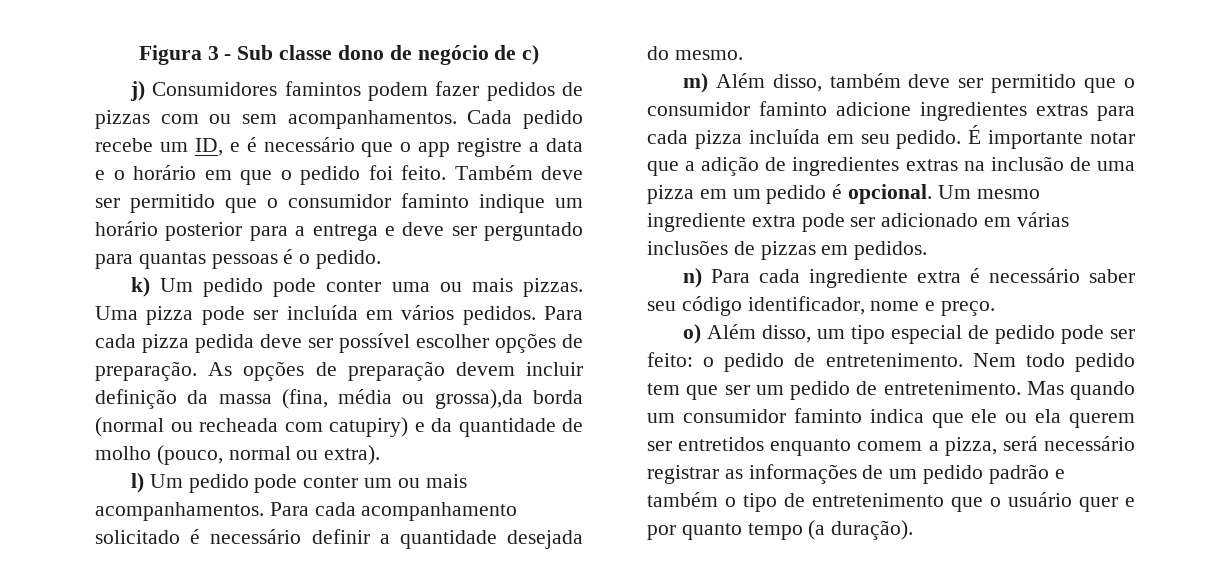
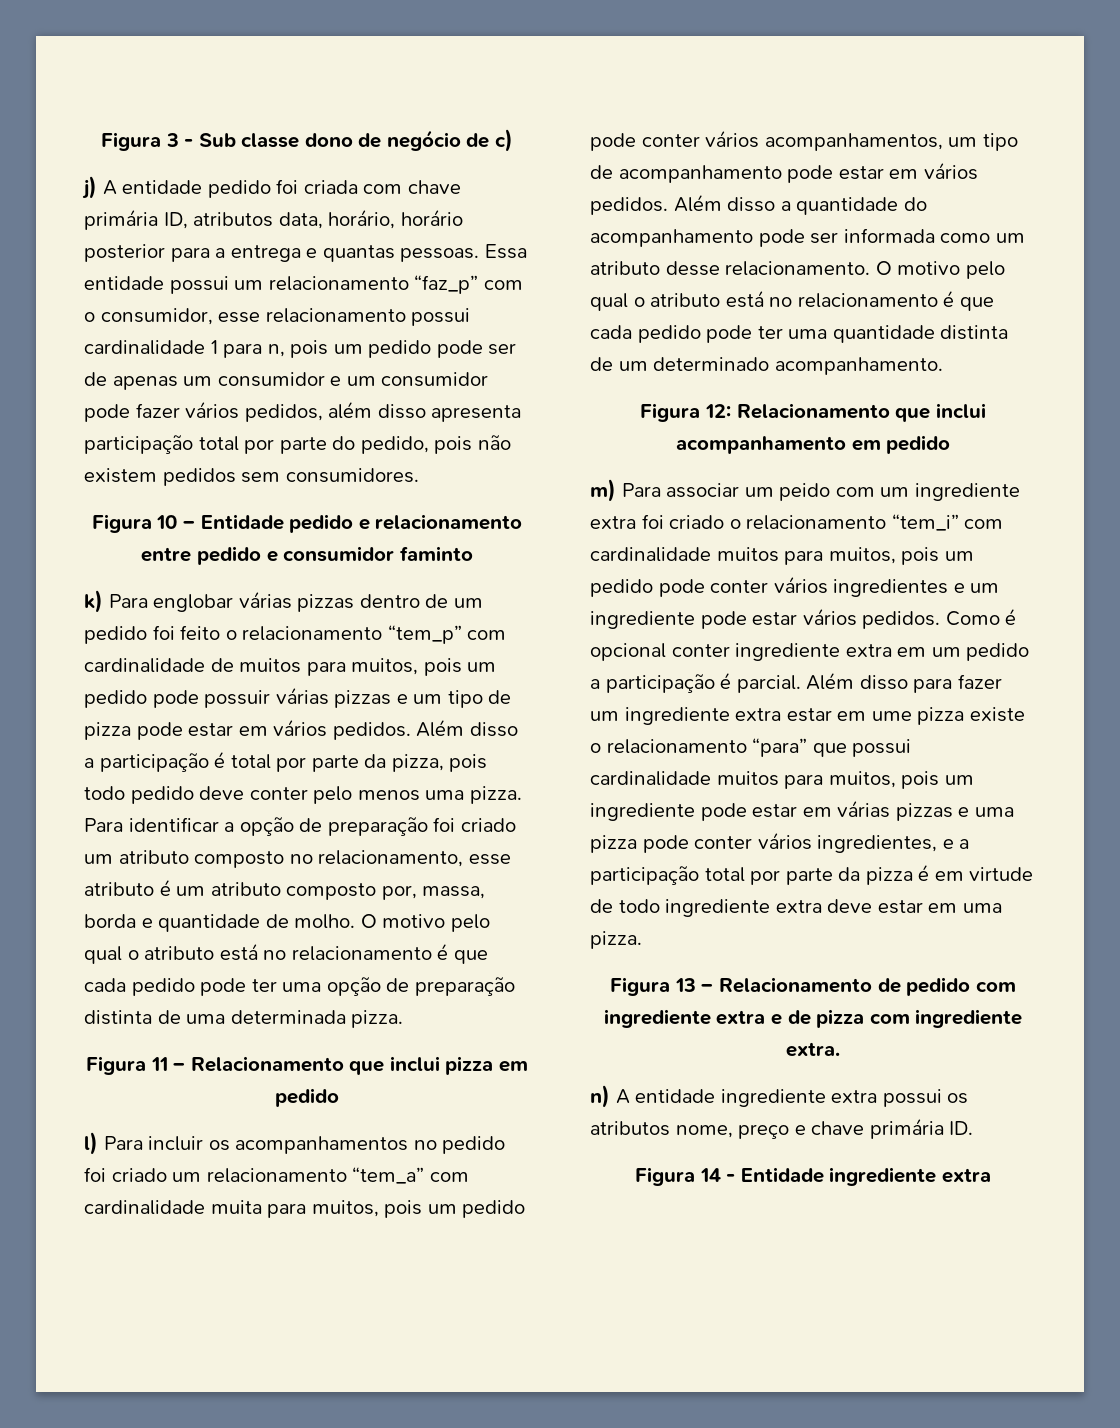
[152,81,583,101] [95,110,583,129] [95,137,584,157] [95,165,583,185] [95,193,583,213] Consumidores famintos podem fazer pedidos de pizzas com ou sem acompanhamentos. Cada pedido recebe um ID, e é necessário que o app registre a data e o horário em que o pedido foi feito. Também deve ser permitido que o consumidor faminto indique um -> [102,179,461,198] [84,209,396,230] A entidade pedido foi criada com chave primária ID, atributos data, horário,
[402,222,583,241] [95,249,382,269] [130,277,584,297] [95,305,583,325] [95,333,583,353] [95,361,583,381] [95,389,583,409] [95,417,583,437] [95,445,381,465] [130,473,467,493] [95,502,518,521] [95,529,583,549] [647,46,743,60] [682,73,1135,93] [647,101,1135,121] [647,125,1135,149] [647,156,1135,176] [647,184,1040,204] [647,212,1069,232] [647,240,928,260] [682,268,1135,288] [647,296,996,316] [682,324,1135,344] [647,352,1135,372] [647,381,1135,400] [647,408,1135,428] [647,436,1135,456] [647,464,1065,484] [647,492,1135,512] [647,520,914,540] deve ser perguntado para quantas pessoas é o pedido. // k) Um pedido pode conter uma ou mais pizzas. Uma pizza pode ser incluída em vários pedidos. Para cada pizza pedida deve ser possível escolher opções de preparação. As opções de preparação devem incluir definição da massa (fina, média ou grossa),da borda (normal ou recheada com catupiry) e da quantidade de molho (pouco, normal ou extra). // l) Um pedido pode conter um ou mais acompanhamentos. Para cada acompanhamento solicitado é necessário definir a quantidade desejada do mesmo. // m) Além disso, também deve ser permitido que o consumidor faminto adicione ingredientes extras para cada pizza incluída em seu pedido. É importante notar que a adição de ingredientes extras na inclusão de uma pizza em um pedido é opcional. Um mesmo ingrediente extra pode ser adicionado em várias inclusões de pizzas em pedidos. // n) Para cada ingrediente extra é necessário saber seu código identificador, nome e preço. // o) Além disso, um tipo especial de pedido pode ser feito: o pedido de entretenimento. Nem todo pedido tem que ser um pedido de entretenimento. Mas quando um consumidor faminto indica que ele ou ela querem ser entretidos enquanto comem a pizza, será necessário registrar as informações de um pedido padrão e também o tipo de entretenimento que o usuário quer e por quanto tempo (a duração). -> [322,244,527,262] [84,275,523,294] [84,308,471,326] [84,340,517,358] [84,372,489,390] [84,401,522,422] [84,435,511,454] [84,468,419,486] [91,514,523,533] [141,546,473,565] [84,590,483,613] [84,625,507,644] [84,658,497,676] [84,687,512,708] [84,719,518,740] [84,751,488,772] [84,786,522,804] [84,817,516,836] [84,850,511,868] [84,879,486,900] [84,914,490,932] [84,943,488,964] [84,977,515,996] [84,1010,404,1028] [86,1056,528,1075] [275,1088,339,1107] [84,1132,506,1155] [84,1167,469,1184] [84,1200,526,1218] [590,130,1018,151] [590,162,978,183] [590,194,927,215] [590,228,1025,247] [590,261,1005,279] [590,290,994,311] [590,325,1009,343] [590,357,943,375] [640,403,986,422] [675,435,951,454] [590,479,1020,502] [590,514,1004,531] [590,547,974,565] [590,576,1000,597] [590,608,1017,629] [590,643,1030,661] [590,672,1002,693] [590,707,1025,725] [590,738,912,757] [590,771,974,789] [590,800,1014,821] [590,832,970,853] [590,864,1034,885] [590,899,1002,917] [590,931,642,949] [610,977,1016,996] [603,1009,1023,1028] [786,1042,840,1057] [590,1085,969,1108] [590,1118,974,1139] [635,1167,991,1186] quantas pessoas. Essa entidade possui um relacionamento “faz_p” com o consumidor, esse relacionamento possui cardinalidade 1 para n, pois um pedido pode ser de apenas um consumidor e um consumidor pode fazer vários pedidos, além disso apresenta participação total por parte do pedido, pois não existem pedidos sem consumidores. // Figura 10 – Entidade pedido e relacionamento entre pedido e consumidor faminto // k) Para englobar várias pizzas dentro de um pedido foi feito o relacionamento “tem_p” com cardinalidade de muitos para muitos, pois um pedido pode possuir várias pizzas e um tipo de pizza pode estar em vários pedidos. Além disso a participação é total por parte da pizza, pois todo pedido deve conter pelo menos uma pizza. Para identificar a opção de preparação foi criado um atributo composto no relacionamento, esse atributo é um atributo composto por, massa, borda e quantidade de molho. O motivo pelo qual o atributo está no relacionamento é que cada pedido pode ter uma opção de preparação distinta de uma determinada pizza. // Figura 11 – Relacionamento que inclui pizza em pedido // l) Para incluir os acompanhamentos no pedido foi criado um relacionamento “tem_a” com cardinalidade muita para muitos, pois um pedido pode conter vários acompanhamentos, um tipo de acompanhamento pode estar em vários pedidos. Além disso a quantidade do acompanhamento pode ser informada como um atributo desse relacionamento. O motivo pelo qual o atributo está no relacionamento é que cada pedido pode ter uma quantidade distinta de um determinado acompanhamento. // Figura 12: Relacionamento que inclui acompanhamento em pedido // m) Para associar um peido com um ingrediente extra foi criado o relacionamento “tem_i” com cardinalidade muitos para muitos, pois um pedido pode conter vários ingredientes e um ingrediente pode estar vários pedidos. Como é opcional conter ingrediente extra em um pedido a participação é parcial. Além disso para fazer um ingrediente extra estar em ume pizza existe o relacionamento “para” que possui cardinalidade muitos para muitos, pois um ingrediente pode estar em várias pizzas e uma pizza pode conter vários ingredientes, e a participação total por parte da pizza é em virtude de todo ingrediente extra deve estar em uma pizza. // Figura 13 – Relacionamento de pedido com ingrediente extra e de pizza com ingrediente extra. // n) A entidade ingrediente extra possui os atributos nome, preço e chave primária ID. // Figura 14 - Entidade ingrediente extra

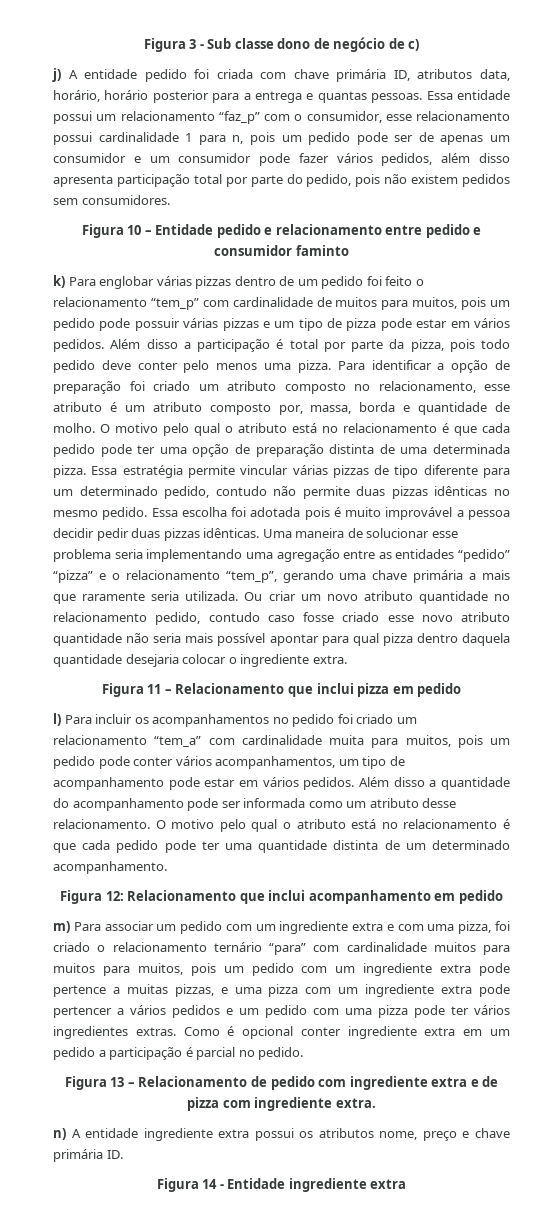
(404, 1019) none -> [91,465,511,478] [53,486,510,499] [53,507,510,520] [53,528,458,541] [53,549,510,562] [53,570,510,583] [53,591,511,604] [53,612,510,625] [53,633,511,646] [53,654,347,667] Essa estratégia permite vincular várias pizzas de tipo diferente para um determinado pedido, contudo não permite duas pizzas idênticas no mesmo pedido. Essa escolha foi adotada pois é muito improvável a pessoa decidir pedir duas pizzas idênticas. Uma maneira de solucionar esse problema seria implementando uma agregação entre as entidades “pedido” “pizza” e o relacionamento “tem_p”, gerando uma chave primária a mais que raramente seria utilizada. Ou criar um novo atributo quantidade no relacionamento pedido, contudo caso fosse criado esse novo atributo quantidade não seria mais possível apontar para qual pizza dentro daquela quantidade desejaria colocar o ingrediente extra.
[779,483,1020,501] [590,516,636,529] peido com um ingrediente extra -> [180,921,492,934] pedido com um ingrediente extra e com uma pizza,
[891,514,959,531] “tem_i” -> [213,942,306,955] ternário “para”
[828,547,974,565] [590,576,1000,597] [590,608,941,629] muitos, pois um pedido pode conter vários ingredientes e um ingrediente pode estar vários pedidos. -> [53,963,510,976] [53,984,511,997] [53,1005,510,1018] [53,1026,176,1039] muitos para muitos, pois um pedido com um ingrediente extra pode pertence a muitas pizzas, e uma pizza com um ingrediente extra pode pertencer a vários pedidos e um pedido com uma pizza pode ter vários ingredientes extras.
[736,672,1002,693] [590,707,1025,725] [590,738,912,757] [590,771,974,789] [590,800,1014,821] [590,832,970,853] [590,864,1034,885] [590,899,1002,917] [590,931,642,949] parcial. Além disso para fazer um ingrediente extra estar em ume pizza existe o relacionamento “para” que possui cardinalidade muitos para muitos, pois um ingrediente pode estar em várias pizzas e uma pizza pode conter vários ingredientes, e a participação total por parte da pizza é em virtude de todo ingrediente extra deve estar em uma pizza. -> [196,1047,304,1060] parcial no pedido.

